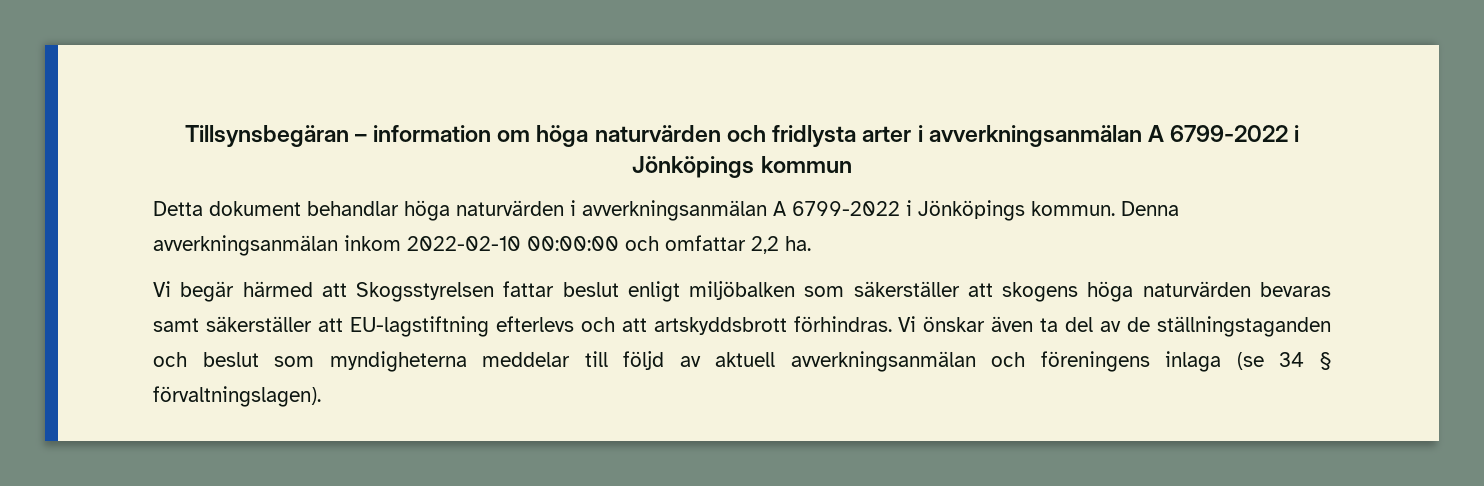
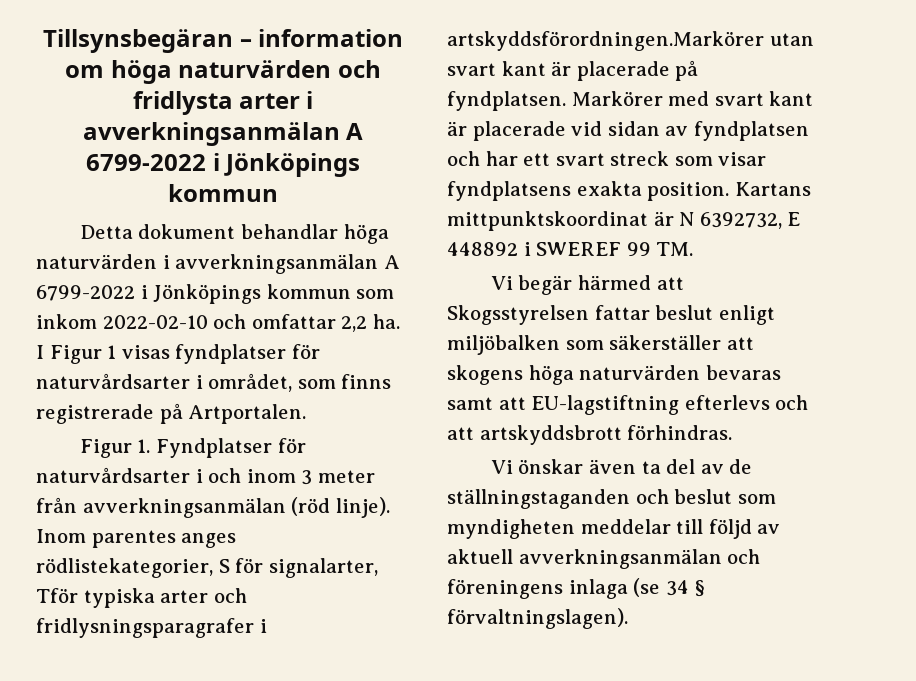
[1031,201,1179,216] [153,235,338,256] kommun. Denna avverkningsanmälan -> [266,284,395,299] kommun som
[527,236,619,251] 00:00:00 -> (208, 322) none
(811, 243) none -> [36,344,320,364] [36,373,392,392] [36,403,307,424] [79,438,306,458] [36,467,375,485] [36,497,390,518] [36,529,237,548] [36,558,378,578] [36,588,247,608] [36,618,267,638] [447,31,814,51] [447,60,699,81] [447,91,814,111] [447,121,809,141] [447,151,767,166] [447,181,811,201] [447,211,801,231] [447,242,694,256] I Figur 1 visas fyndplatser för naturvårdsarter i området, som finns registrerade på Artportalen. // Figur 1. Fyndplatser för naturvårdsarter i och inom 3 meter från avverkningsanmälan (röd linje). Inom parentes anges rödlistekategorier, S för signalarter, Tför typiska arter och fridlysningsparagrafer i artskyddsförordningen.Markörer utan svart kant är placerade på fyndplatsen. Markörer med svart kant är placerade vid sidan av fyndplatsen och har ett svart streck som visar fyndplatsens exakta position. Kartans mittpunktskoordinat är N 6392732, E 448892 i SWEREF 99 TM.
[205,316,312,332] säkerställer -> (493, 403) none
(892, 324) none -> (733, 432) //
[329,351,467,372] myndigheterna -> [447,519,575,539] myndigheten

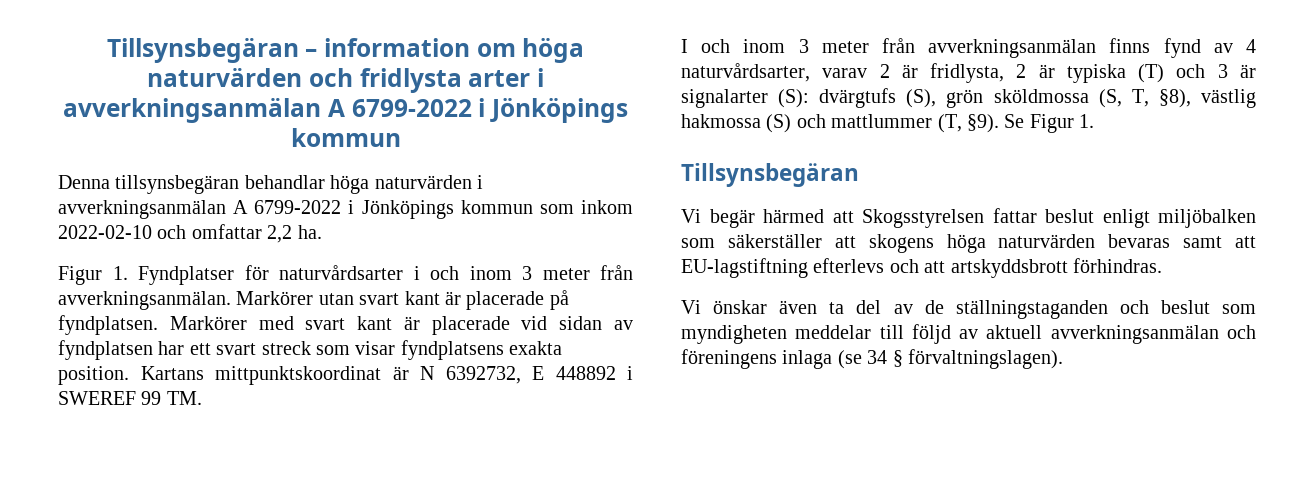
[79,224,236,239] Detta dokument -> [58,175,240,194] Denna tillsynsbegäran
[36,344,320,364] [36,373,392,392] [36,403,307,424] I Figur 1 visas fyndplatser för naturvårdsarter i området, som finns registrerade på Artportalen. -> (322, 232) none
[82,497,390,518] [36,529,237,548] [36,558,378,578] [36,588,247,608] [36,618,267,638] [447,31,764,51] avverkningsanmälan (röd linje). Inom parentes anges rödlistekategorier, S för signalarter, Tför typiska arter och fridlysningsparagrafer i artskyddsförordningen.Markörer -> [58,291,314,310] avverkningsanmälan. Markörer
[447,151,480,166] och -> (153, 350) none
(694, 249) none -> [681,38,1256,58] [681,63,1256,83] [681,88,1256,108] [681,114,1095,133] [681,163,859,187] // I och inom 3 meter från avverkningsanmälan finns fynd av 4 naturvårdsarter, varav 2 är fridlysta, 2 är typiska (T) och 3 är signalarter (S): dvärgtufs (S), grön sköldmossa (S, T, §8), västlig hakmossa (S) och mattlummer (T, §9). Se Figur 1. // Tillsynsbegäran

